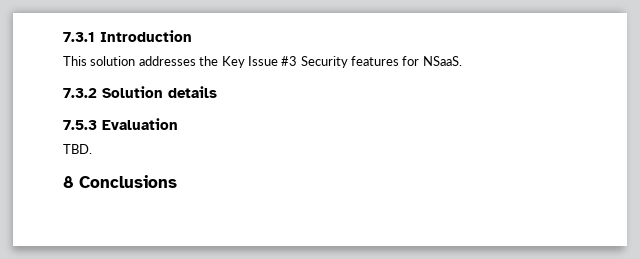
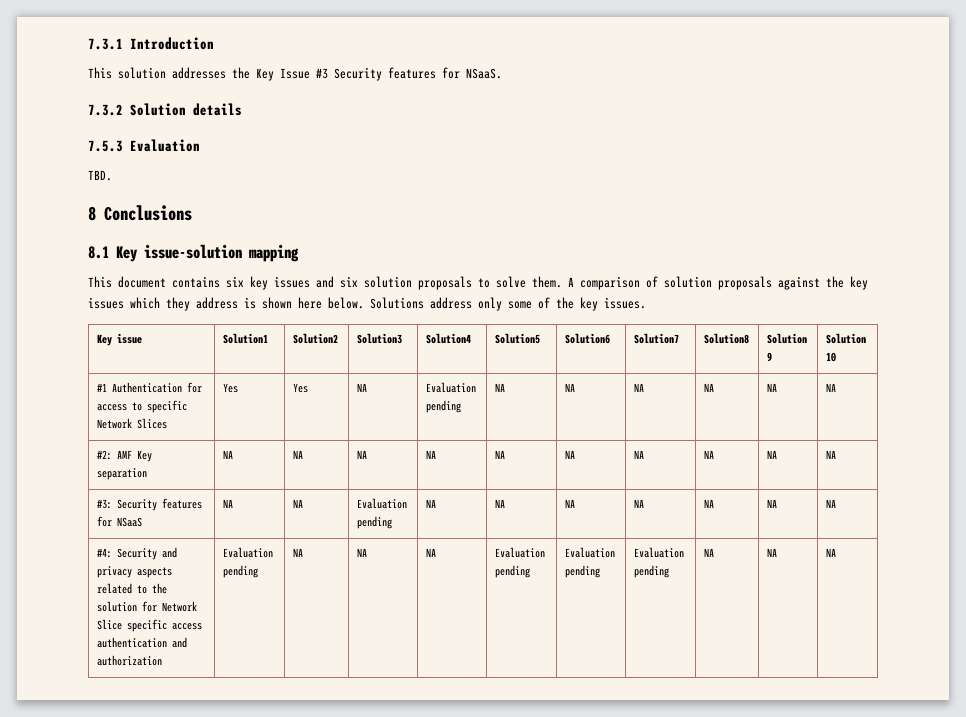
(177, 181) none -> [88,244,299,262] [88,276,868,290] [88,297,646,311] [96,333,142,346] [222,333,268,344] [292,333,338,344] [356,333,402,344] [425,333,471,344] [494,333,540,344] [564,333,610,344] [633,333,679,344] [703,333,749,344] [766,333,807,344] [766,352,772,361] [825,333,866,344] [825,352,836,362] [96,382,202,393] [96,400,187,413] [96,418,167,429] [222,383,238,393] [292,383,308,393] [356,383,367,392] [425,382,476,393] [425,400,461,413] [494,383,505,392] [564,383,575,392] [633,383,644,392] [703,383,714,392] [766,383,777,392] [825,383,836,392] [96,450,152,462] [96,468,147,480] [222,450,233,459] [292,450,303,459] [356,450,367,459] [425,450,436,459] [494,450,505,459] [564,450,575,459] [633,450,644,459] [703,450,714,459] [766,450,777,459] [825,450,836,459] [96,498,202,511] [96,516,142,527] [222,499,233,508] [292,499,303,508] [356,498,407,509] [356,516,392,529] [425,499,436,508] [494,499,505,508] [564,499,575,508] [633,499,644,508] [703,499,714,508] [766,499,777,508] [825,499,836,508] [96,547,177,560] [96,566,172,578] [96,583,167,594] [96,601,197,612] [96,619,202,632] [96,637,187,648] [96,655,162,666] [222,547,273,558] [222,565,258,578] [292,548,303,557] [356,548,367,557] [425,548,436,557] [494,547,545,558] [494,565,530,578] [564,547,615,558] [564,565,600,578] [633,547,684,558] [633,565,669,578] [703,548,714,557] [766,548,777,557] [825,548,836,557] // 8.1 Key issue-solution mapping // This document contains six key issues and six solution proposals to solve them. A comparison of solution proposals against the key issues which they address is shown here below. Solutions address only some of the key issues. // Key issue | Solution1 | Solution2 | Solution3 | Solution4 | Solution5 | Solution6 | Solution7 | Solution8 | Solution 9 | Solution 10 // #1 Authentication for access to specific Network Slices | Yes | Yes | NA | Evaluation pending | NA | NA | NA | NA | NA | NA // #2: AMF Key separation | NA | NA | NA | NA | NA | NA | NA | NA | NA | NA // #3: Security features for NSaaS | NA | NA | Evaluation pending | NA | NA | NA | NA | NA | NA | NA // #4: Security and privacy aspects related to the solution for Network Slice specific access authentication and authorization | Evaluation pending | NA | NA | NA | Evaluation pending | Evaluation pending | Evaluation pending | NA | NA | NA

